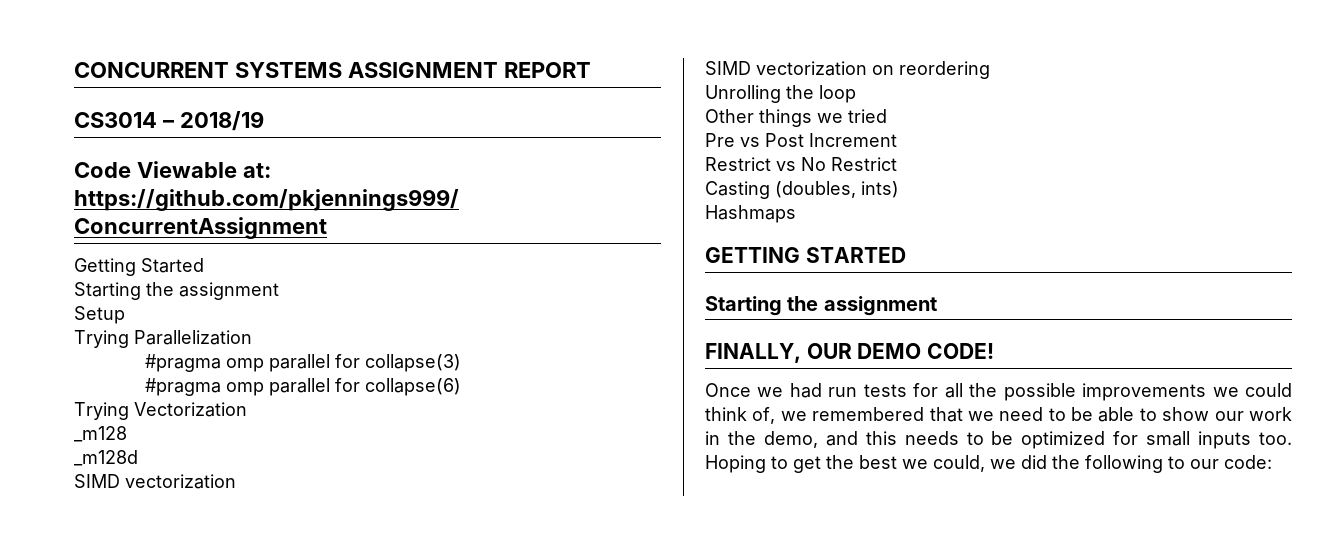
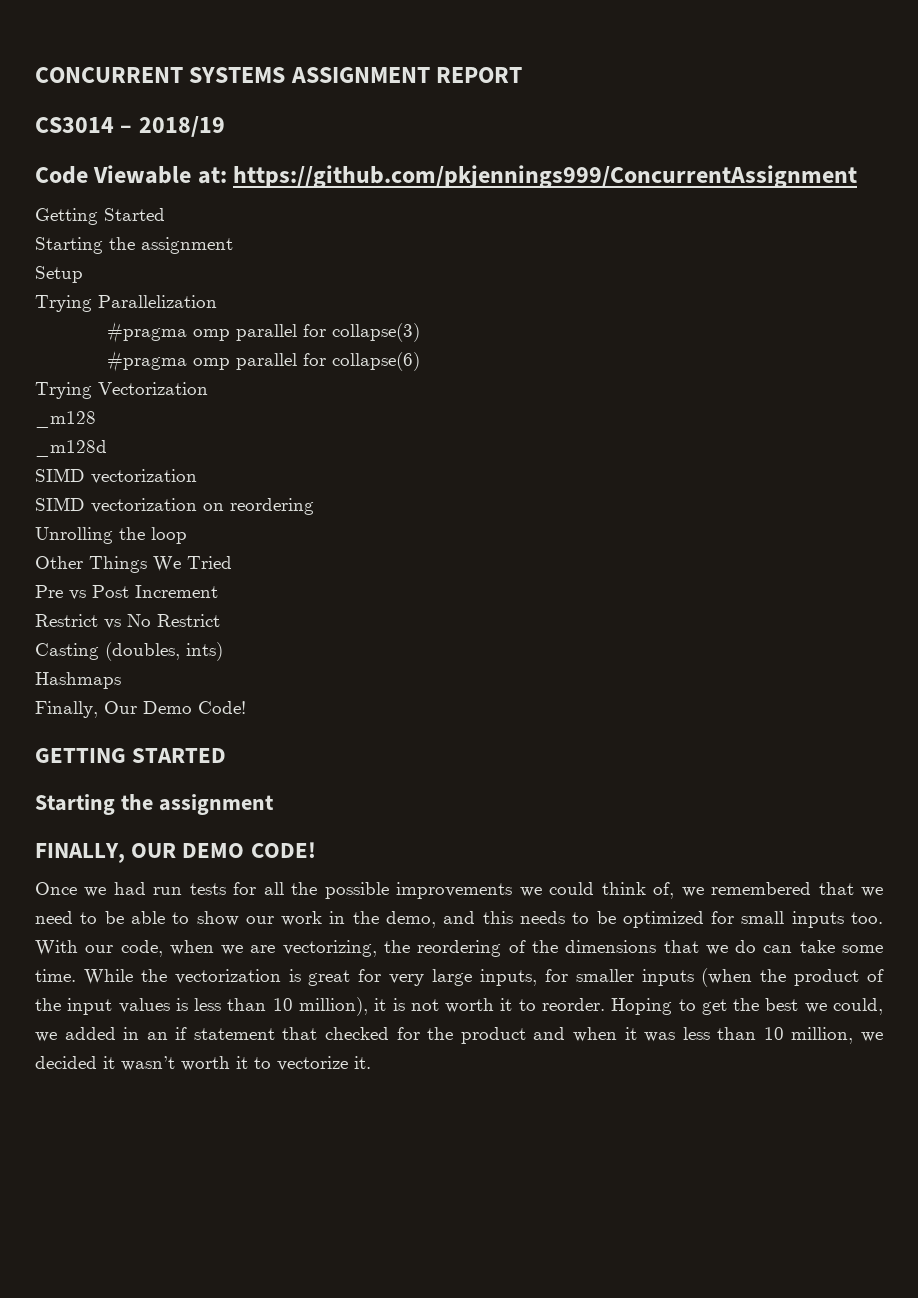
[759,109,887,127] things we tried -> [89,556,232,573] Things We Tried
(796, 214) none -> [35,701,246,718] // Finally, Our Demo Code!
(1292, 438) none -> [35,940,883,957] [35,968,884,987] [35,997,605,1016] With our code, when we are vectorizing, the reordering of the dimensions that we do can take some time. While the vectorization is great for very large inputs, for smaller inputs (when the product of the input values is less than 10 million), it is not worth it to reorder.
[1021,455,1272,473] did the following to our code: -> [64,1027,883,1044] [35,1056,371,1071] added in an if statement that checked for the product and when it was less than 10 million, we decided it wasn’t worth it to vectorize it.

